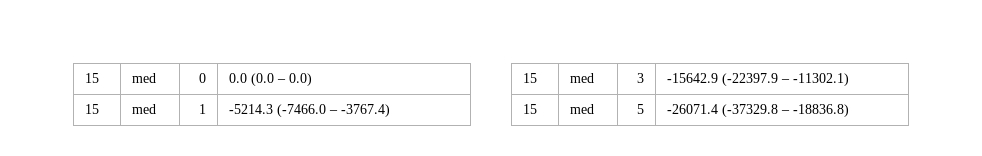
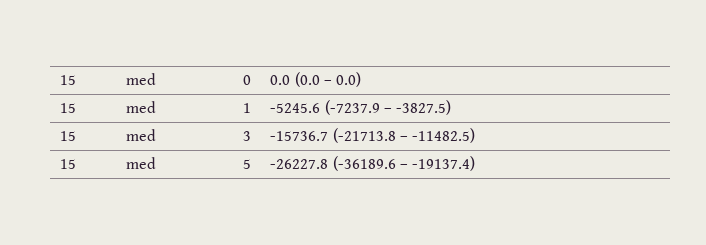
[229,104,391,117] -5214.3 (-7466.0 – -3767.4) -> [270,100,452,115] -5245.6 (-7237.9 – -3827.5)
[667,73,850,86] -15642.9 (-22397.9 – -11302.1) -> [270,128,476,143] -15736.7 (-21713.8 – -11482.5)
[667,104,850,117] -26071.4 (-37329.8 – -18836.8) -> [270,156,476,171] -26227.8 (-36189.6 – -19137.4)

